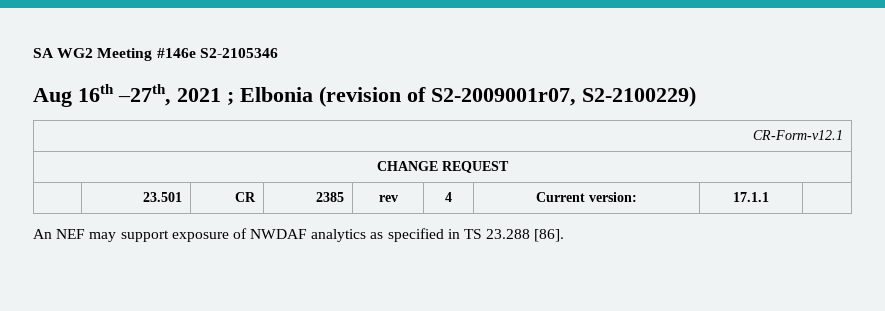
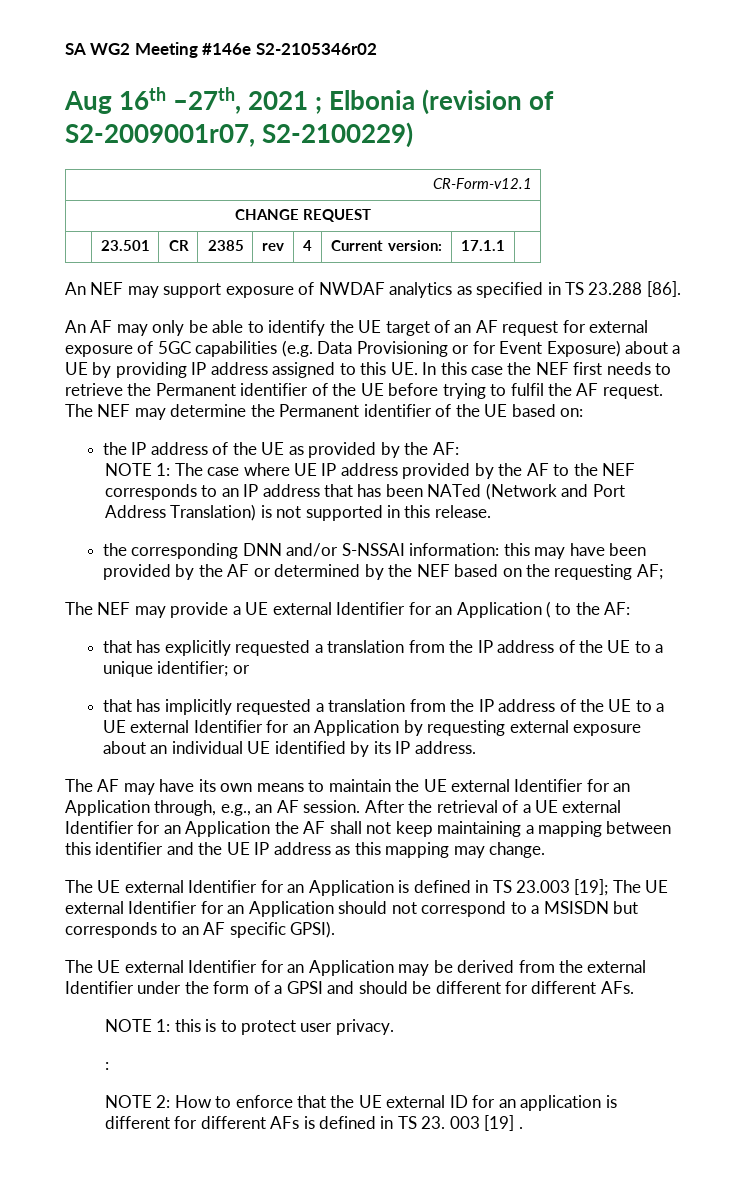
[199,48,278,58] S2-2105346 -> [255,43,377,55] S2-2105346r02
(565, 235) none -> [65,320,649,336] [65,340,681,357] [65,362,672,378] [65,383,663,399] [65,404,584,420] [103,442,459,458] [104,463,636,479] [104,483,625,500] [104,504,491,521] [103,543,647,559] [103,564,663,580] [65,601,631,618] [103,640,664,656] [103,661,250,677] [103,699,665,715] [103,720,642,736] [103,741,476,757] [65,779,631,795] [65,800,622,816] [65,821,672,837] [65,842,546,858] [65,879,669,896] [65,901,639,917] [65,921,336,938] [65,960,647,976] [65,981,634,994] [104,1019,394,1035] [104,1062,109,1070] [104,1095,617,1111] [104,1115,523,1131] // An AF may only be able to identify the UE target of an AF request for external exposure of 5GC capabilities (e.g. Data Provisioning or for Event Exposure) about a UE by providing IP address assigned to this UE. In this case the NEF first needs to retrieve the Permanent identifier of the UE before trying to fulfil the AF request. The NEF may determine the Permanent identifier of the UE based on: // the IP address of the UE as provided by the AF: // NOTE 1: The case where UE IP address provided by the AF to the NEF corresponds to an IP address that has been NATed (Network and Port Address Translation) is not supported in this release. // the corresponding DNN and/or S-NSSAI information: this may have been provided by the AF or determined by the NEF based on the requesting AF; // The NEF may provide a UE external Identifier for an Application ( to the AF: // that has explicitly requested a translation from the IP address of the UE to a unique identifier; or // that has implicitly requested a translation from the IP address of the UE to a UE external Identifier for an Application by requesting external exposure about an individual UE identified by its IP address. // The AF may have its own means to maintain the UE external Identifier for an Application through, e.g., an AF session. After the retrieval of a UE external Identifier for an Application the AF shall not keep maintaining a mapping between this identifier and the UE IP address as this mapping may change. // The UE external Identifier for an Application is defined in TS 23.003 [19]; The UE external Identifier for an Application should not correspond to a MSISDN but corresponds to an AF specific GPSI). // The UE external Identifier for an Application may be derived from the external Identifier under the form of a GPSI and should be different for different AFs. // NOTE 1: this is to protect user privacy. // : // NOTE 2: How to enforce that the UE external ID for an application is different for different AFs is defined in TS 23. 003 [19] .

